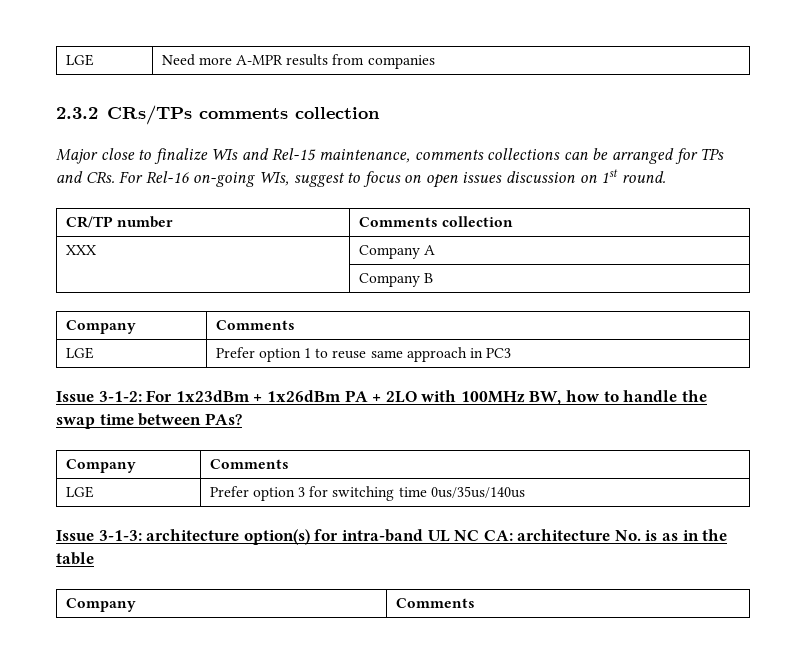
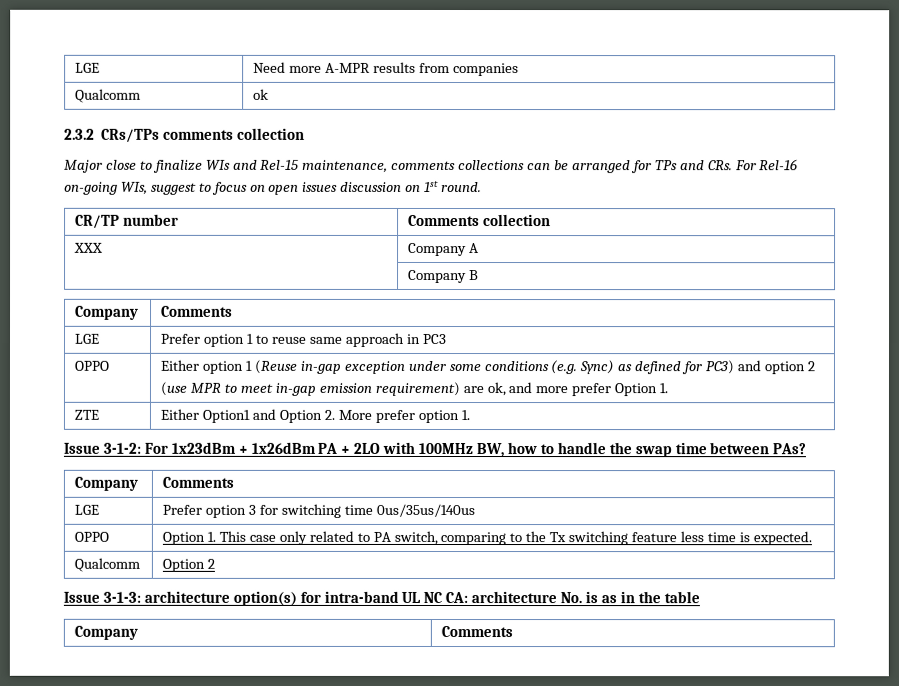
(435, 62) none -> [75,88,142,103] [253,88,270,100] // Qualcomm | ok
(512, 353) none -> [74,360,110,371] [160,359,815,375] [160,381,669,397] [74,409,100,420] [160,408,470,424] // OPPO | Either option 1 (Reuse in-gap exception under some conditions (e.g. Sync) as defined for PC3) and option 2 (use MPR to meet in-gap emission requirement) are ok, and more prefer Option 1. // ZTE | Either Option1 and Option 2. More prefer option 1.
(525, 492) none -> [74,531,110,542] [162,530,812,546] [74,557,141,572] [162,558,216,572] // OPPO | Option 1. This case only related to PA switch, comparing to the Tx switching feature less time is expected. // Qualcomm | Option 2

